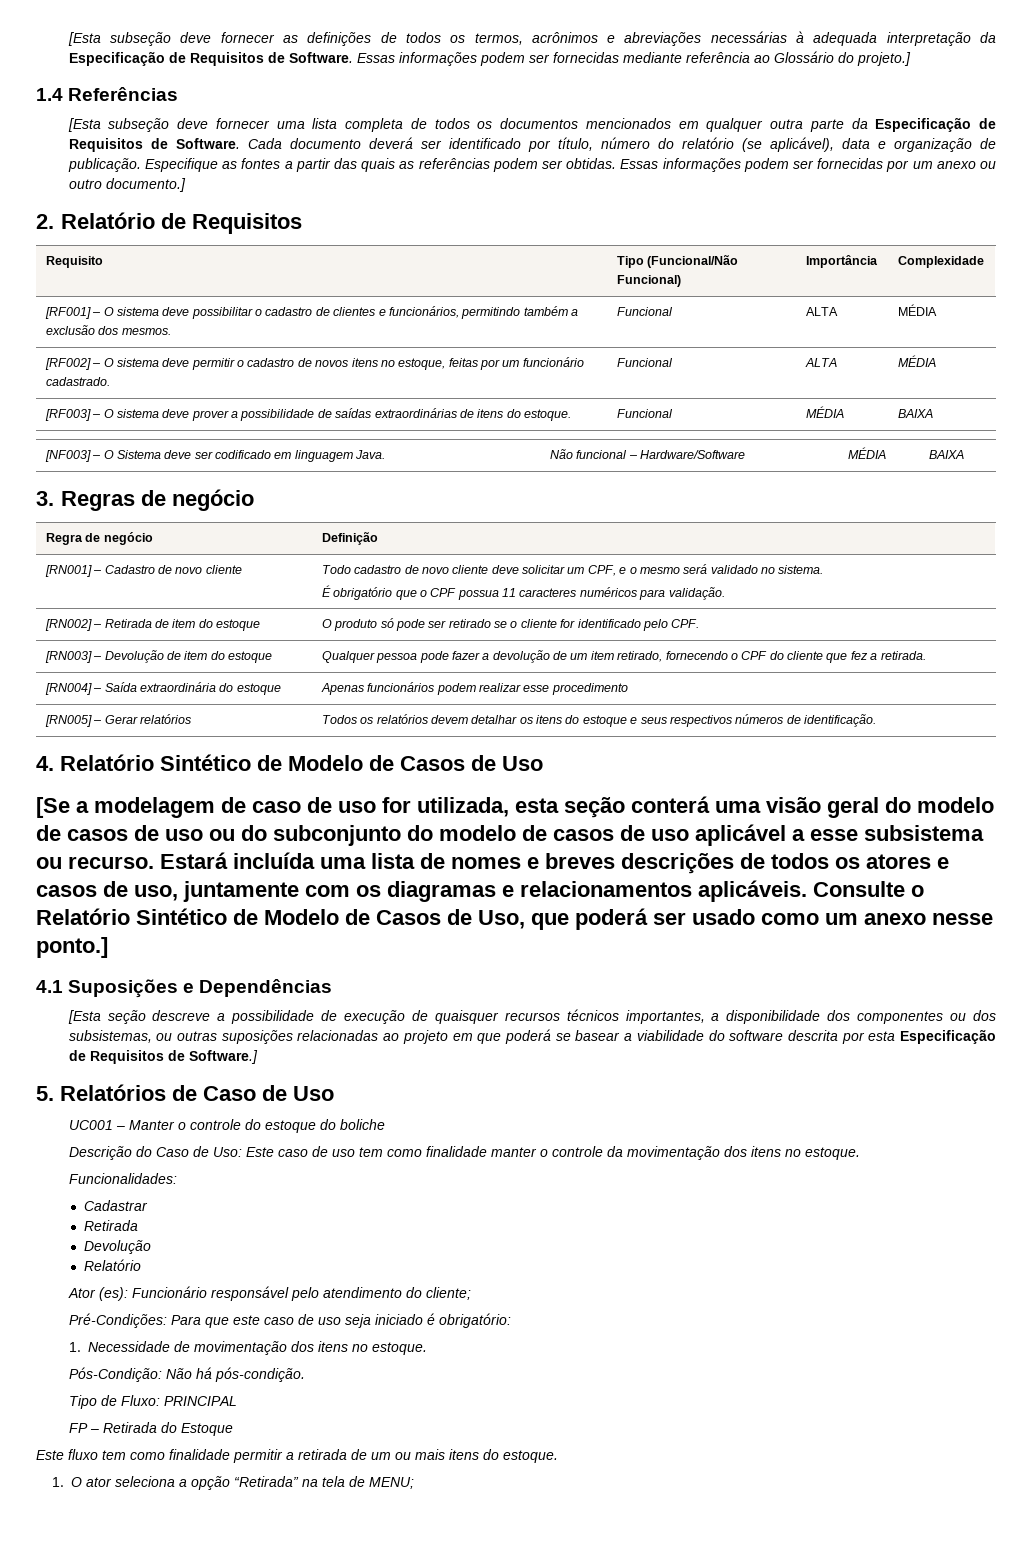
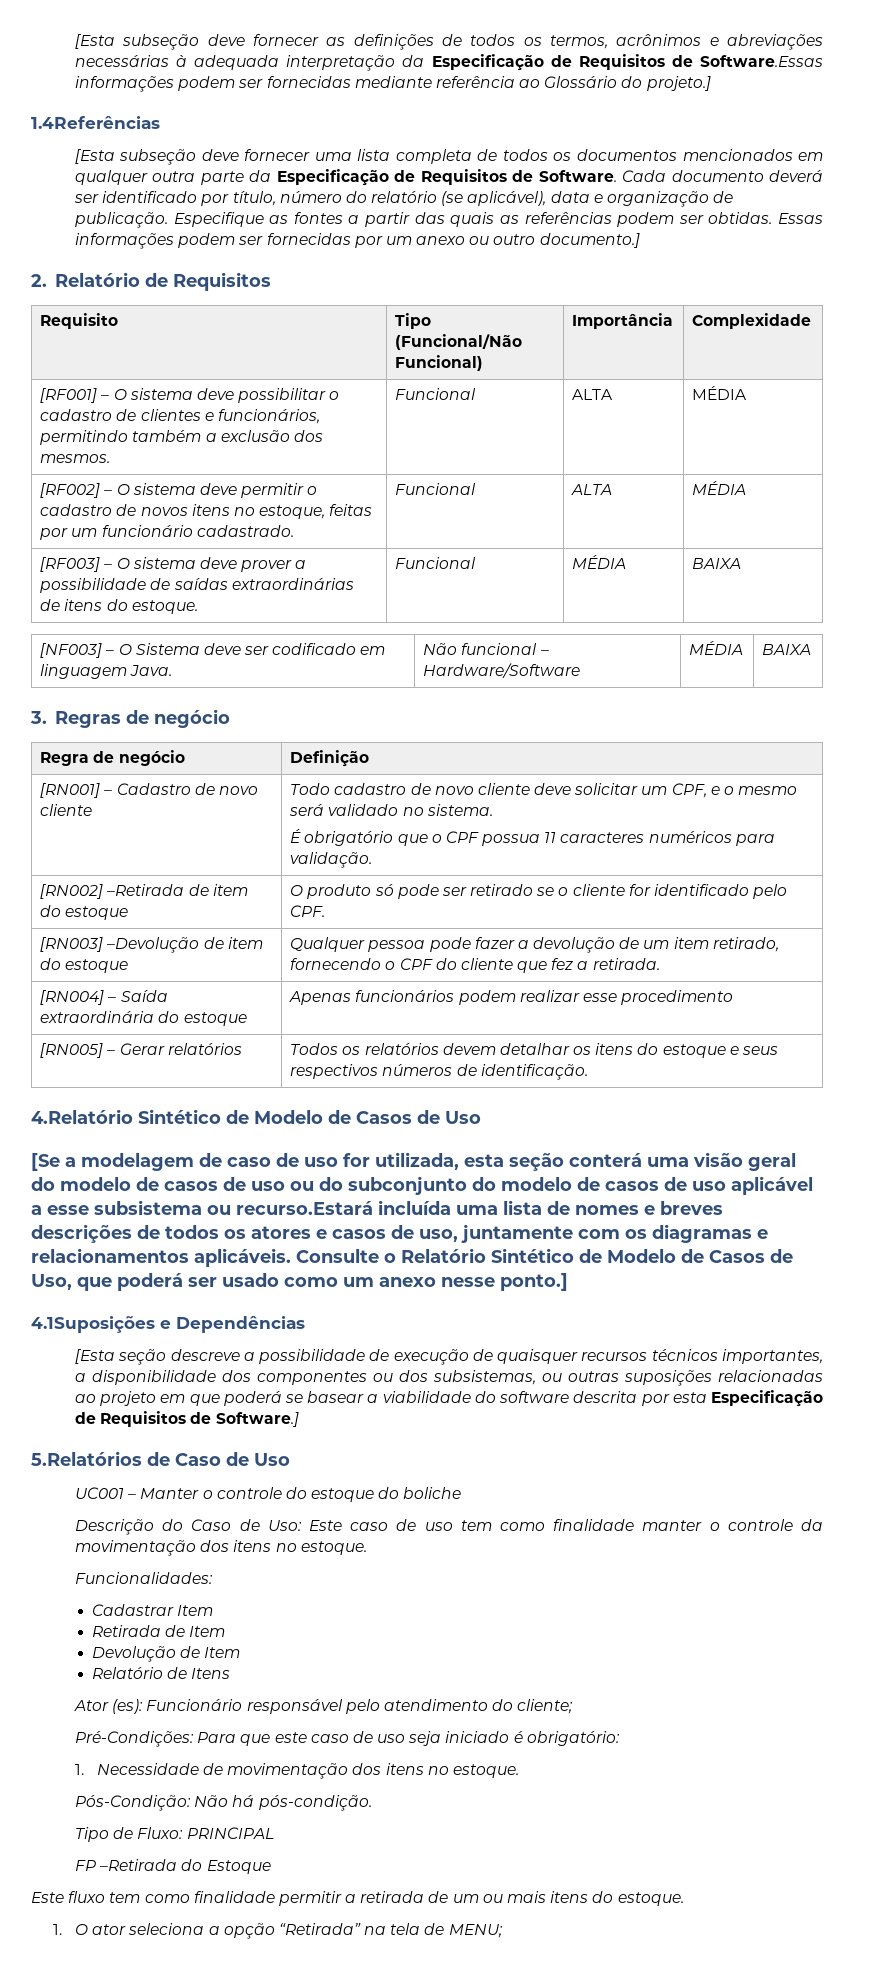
[288,52,395,63] Software. Essas -> [700,55,824,67] Software.Essas
[36,87,179,101] 1.4 Referências -> [31,116,160,129] 1.4Referências
[93,619,152,628] – Retirada -> [106,884,185,896] –Retirada
[93,650,164,663] – Devolução -> [106,937,200,953] –Devolução
[36,754,154,771] 4. Relatório -> [31,1109,133,1124] 4.Relatório
[68,852,228,869] recurso. Estará -> [236,1201,373,1215] recurso.Estará
[36,979,179,998] 4.1 Suposições -> [31,1316,155,1333] 4.1Suposições
[36,1084,166,1101] 5. Relatórios -> [31,1451,142,1466] 5.Relatórios
[84,1220,139,1231] [84,1240,152,1254] [84,1259,142,1271] // Retirada // Devolução // Relatório -> [177,1605,214,1616] [92,1625,226,1637] [92,1646,241,1662] [92,1667,231,1679] Item // Retirada de Item // Devolução de Item // Relatório de Itens
[89,1422,157,1433] – Retirada -> [99,1859,178,1871] –Retirada

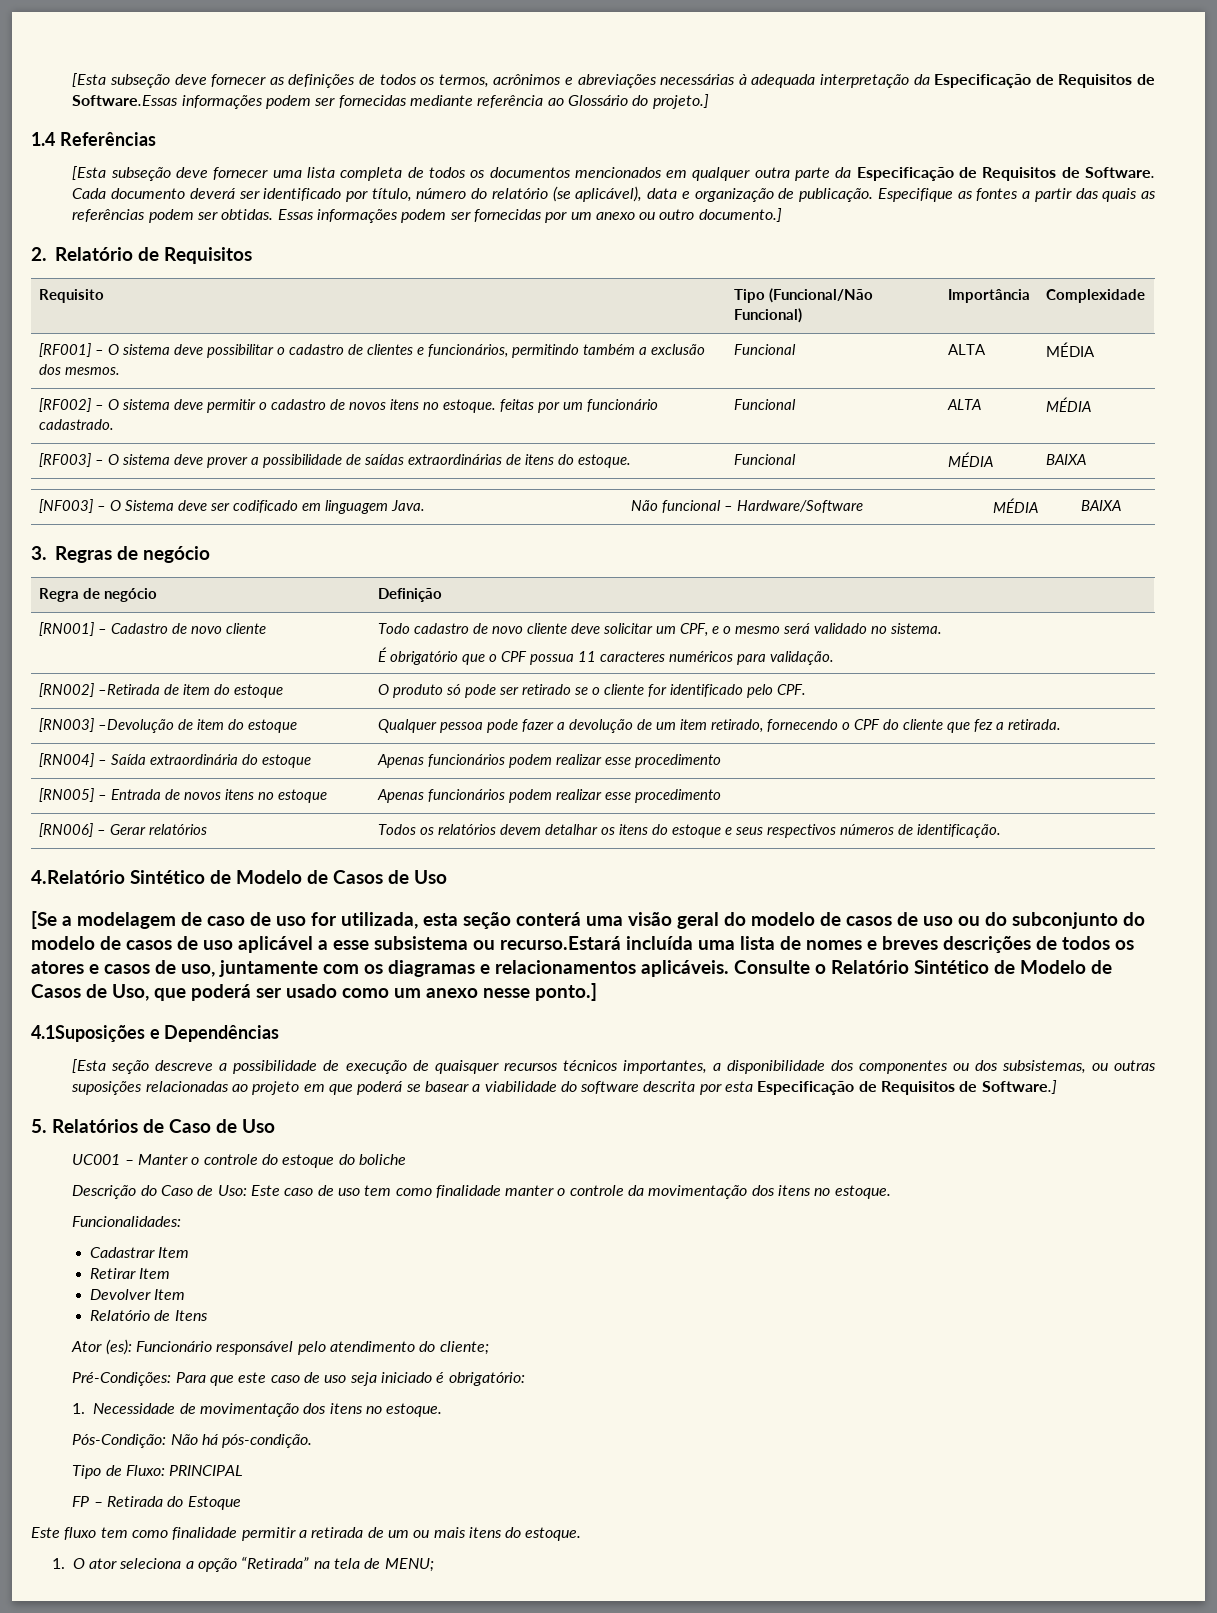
[31,116,160,129] 1.4Referências -> [31,132,156,146] 1.4 Referências
[259,505,326,519] estoque, -> [442,399,496,413] estoque.
(116, 1052) none -> [110,789,327,803] [376,789,721,803] [38,823,106,837] Entrada de novos itens no estoque | Apenas funcionários podem realizar esse procedimento // [RN006] –
[31,1451,142,1466] 5.Relatórios -> [31,1119,138,1133] 5. Relatórios
[92,1625,226,1637] [92,1646,201,1662] Retirada de Item // Devolução de -> [89,1268,171,1279] [89,1289,151,1300] Retirar Item // Devolver
[99,1859,178,1871] –Retirada -> [93,1496,163,1507] – Retirada

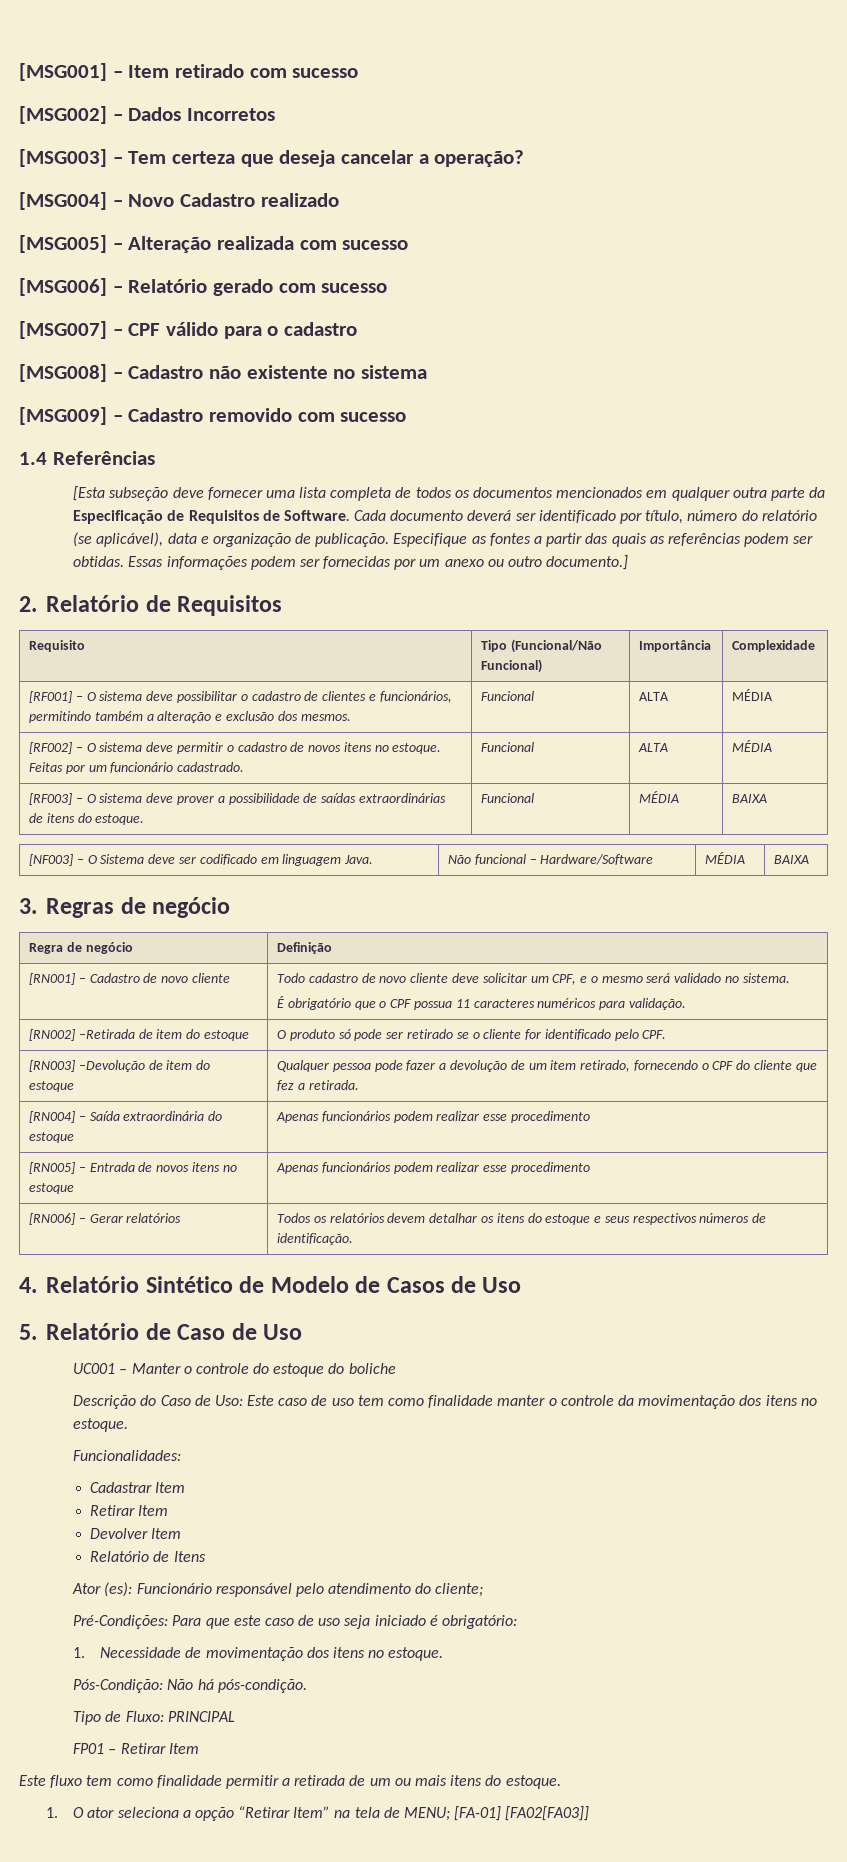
[72,73,1155,88] [72,94,709,109] [Esta subseção deve fornecer as definições de todos os termos, acrônimos e abreviações necessárias à adequada interpretação da Especificação de Requisitos de Software.Essas informações podem ser fornecidas mediante referência ao Glossário do projeto.] -> [19,63,359,81] [19,106,276,124] [19,149,525,167] [19,192,339,210] [19,235,409,253] [19,278,388,296] [19,321,358,339] [19,364,428,382] [19,407,407,425] [MSG001] – Item retirado com sucesso // [MSG002] – Dados Incorretos // [MSG003] – Tem certeza que deseja cancelar a operação? // [MSG004] – Novo Cadastro realizado // [MSG005] – Alteração realizada com sucesso // [MSG006] – Relatório gerado com sucesso // [MSG007] – CPF válido para o cadastro // [MSG008] – Cadastro não existente no sistema // [MSG009] – Cadastro removido com sucesso
(647, 351) none -> [157,711,223,723] alteração e
[499,399,534,412] feitas -> [29,762,64,772] Feitas
[31,870,125,884] 4.Relatório -> [19,1276,140,1293] 4. Relatório
[31,911,1145,929] [31,936,1134,953] [31,960,1112,977] [31,983,597,1001] [31,1025,280,1042] [72,1059,1156,1074] [71,1080,1057,1095] [31,1119,138,1133] [Se a modelagem de caso de uso for utilizada, esta seção conterá uma visão geral do modelo de casos de uso ou do subconjunto do modelo de casos de uso aplicável a esse subsistema ou recurso.Estará incluída uma lista de nomes e breves descrições de todos os atores e casos de uso, juntamente com os diagramas e relacionamentos aplicáveis. Consulte o Relatório Sintético de Modelo de Casos de Uso, que poderá ser usado como um anexo nesse ponto.] // 4.1Suposições e Dependências // [Esta seção descreve a possibilidade de execução de quaisquer recursos técnicos importantes, a disponibilidade dos componentes ou dos subsistemas, ou outras suposições relacionadas ao projeto em que poderá se basear a viabilidade do software descrita por esta Especificação de Requisitos de Software.] // 5. Relatórios -> [19,1323,140,1340] 5. Relatório
[72,1496,241,1510] FP – Retirada do Estoque -> [73,1743,199,1754] FP01 – Retirar Item
[241,1556,310,1569] “Retirada” -> [238,1806,331,1818] “Retirar Item”
(434, 1565) none -> [454,1806,590,1821] [FA-01] [FA02[FA03]]

